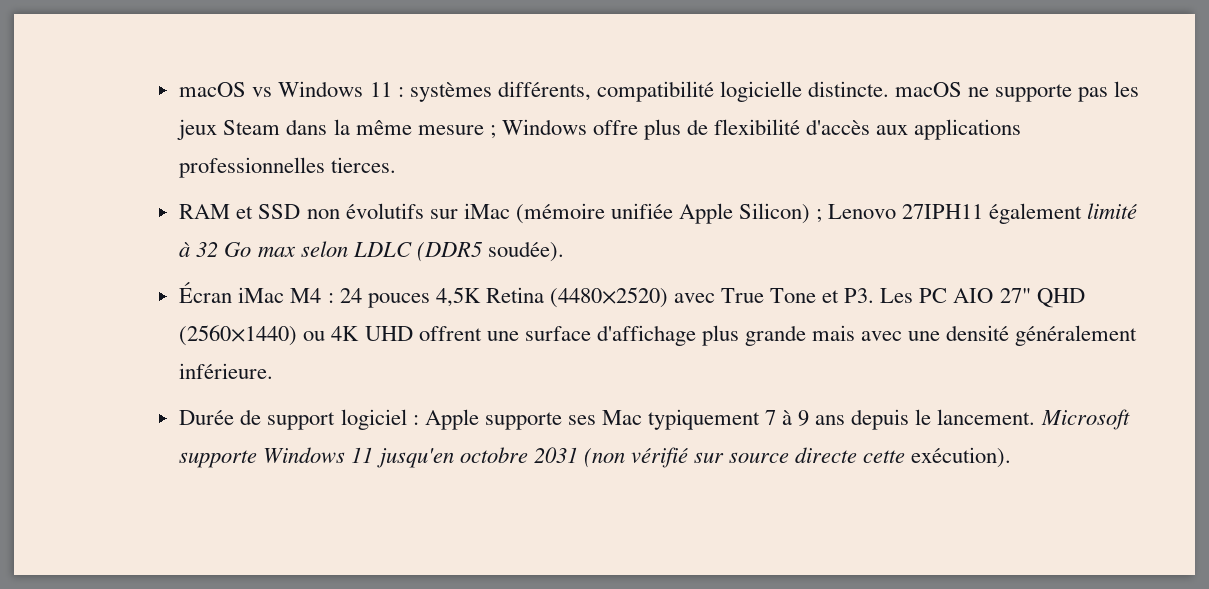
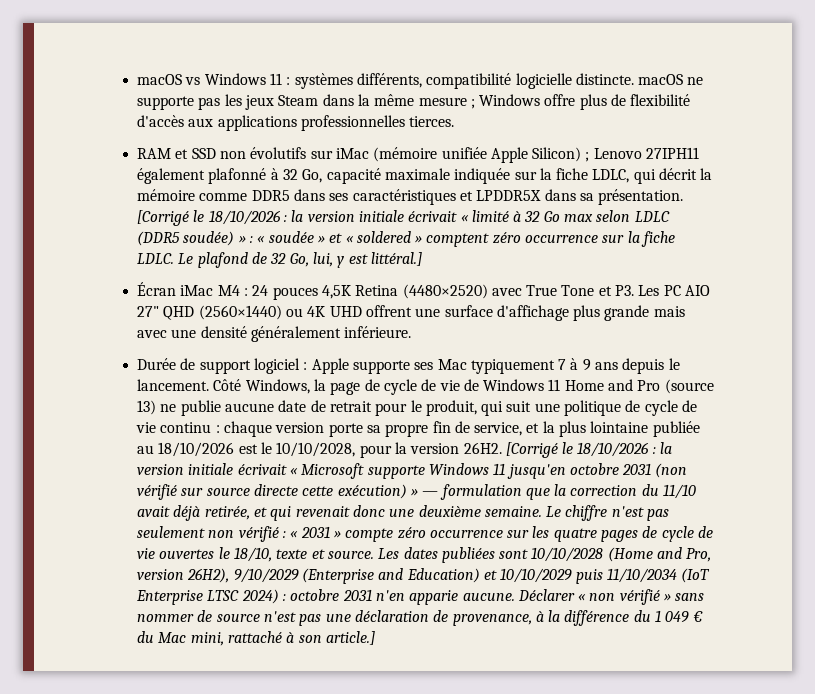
(1083, 213) none -> [208,168,713,184] [136,189,684,205] [136,210,469,226] plafonné à 32 Go, capacité maximale indiquée sur la fiche LDLC, qui décrit la mémoire comme DDR5 dans ses caractéristiques et LPDDR5X dans sa présentation. [Corrigé le 18/10/2026 : la version initiale écrivait «
[487,241,564,262] soudée). -> [183,231,676,247] [136,252,422,268] soudée) » : « soudée » et « soldered » comptent zéro occurrence sur la fiche LDLC. Le plafond de 32 Go, lui, y est littéral.]
(1036, 417) none -> [213,379,714,395] [136,400,698,416] [135,421,700,437] [136,442,673,458] [136,463,298,475] Côté Windows, la page de cycle de vie de Windows 11 Home and Pro (source 13) ne publie aucune date de retrait pour le produit, qui suit une politique de cycle de vie continu : chaque version porte sa propre fin de service, et la plus lointaine publiée au 18/10/2026 est le 10/10/2028, pour la version 26H2. [Corrigé le 18/10/2026 : la version initiale écrivait «
[911,447,1012,468] exécution). -> [337,484,697,500] [136,505,670,521] [136,526,714,542] [136,547,712,563] [136,568,711,584] [135,589,705,605] [136,610,703,626] [136,631,375,646] exécution) » — formulation que la correction du 11/10 avait déjà retirée, et qui revenait donc une deuxième semaine. Le chiffre n'est pas seulement non vérifié : « 2031 » compte zéro occurrence sur les quatre pages de cycle de vie ouvertes le 18/10, texte et source. Les dates publiées sont 10/10/2028 (Home and Pro, version 26H2), 9/10/2029 (Enterprise and Education) et 10/10/2029 puis 11/10/2034 (IoT Enterprise LTSC 2024) : octobre 2031 n'en apparie aucune. Déclarer « non vérifié » sans nommer de source n'est pas une déclaration de provenance, à la différence du 1 049 € du Mac mini, rattaché à son article.]

